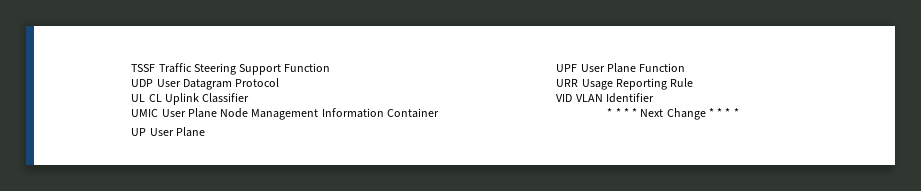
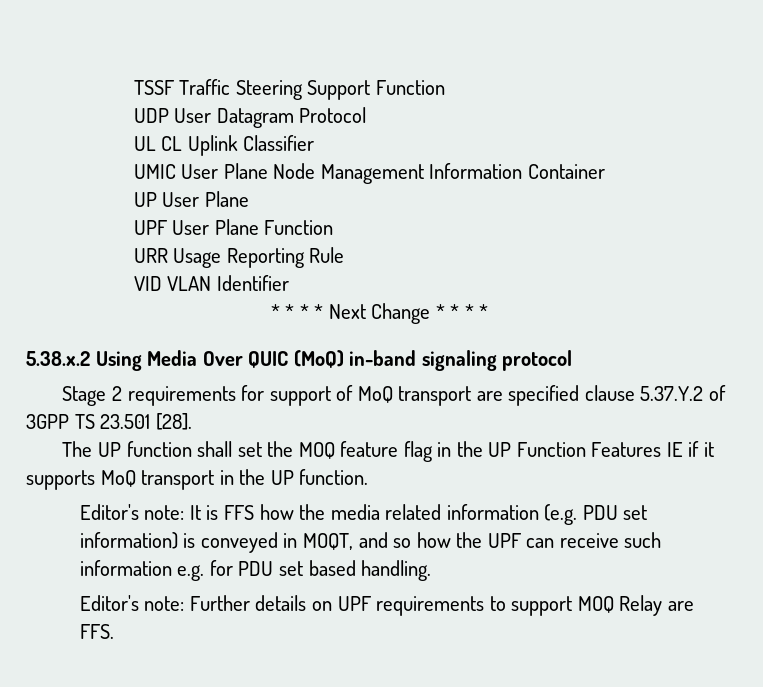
(739, 112) none -> [26,350,573,371] [62,385,726,406] [26,413,192,430] [62,441,715,462] [26,469,369,490] [79,504,648,525] [79,532,662,553] [79,560,432,581] [79,595,694,616] [79,624,114,639] // 5.38.x.2 Using Media Over QUIC (MoQ) in-band signaling protocol // Stage 2 requirements for support of MoQ transport are specified clause 5.37.Y.2 of 3GPP TS 23.501 [28]. // The UP function shall set the MOQ feature flag in the UP Function Features IE if it supports MoQ transport in the UP function. // Editor's note: It is FFS how the media related information (e.g. PDU set information) is conveyed in MOQT, and so how the UPF can receive such information e.g. for PDU set based handling. // Editor's note: Further details on UPF requirements to support MOQ Relay are FFS.

